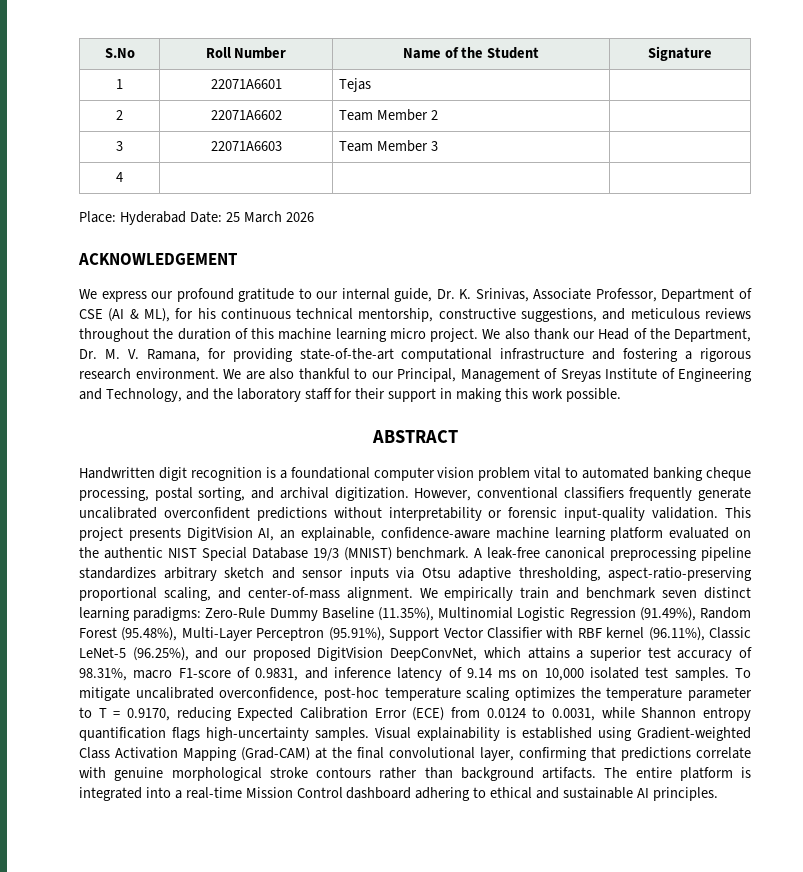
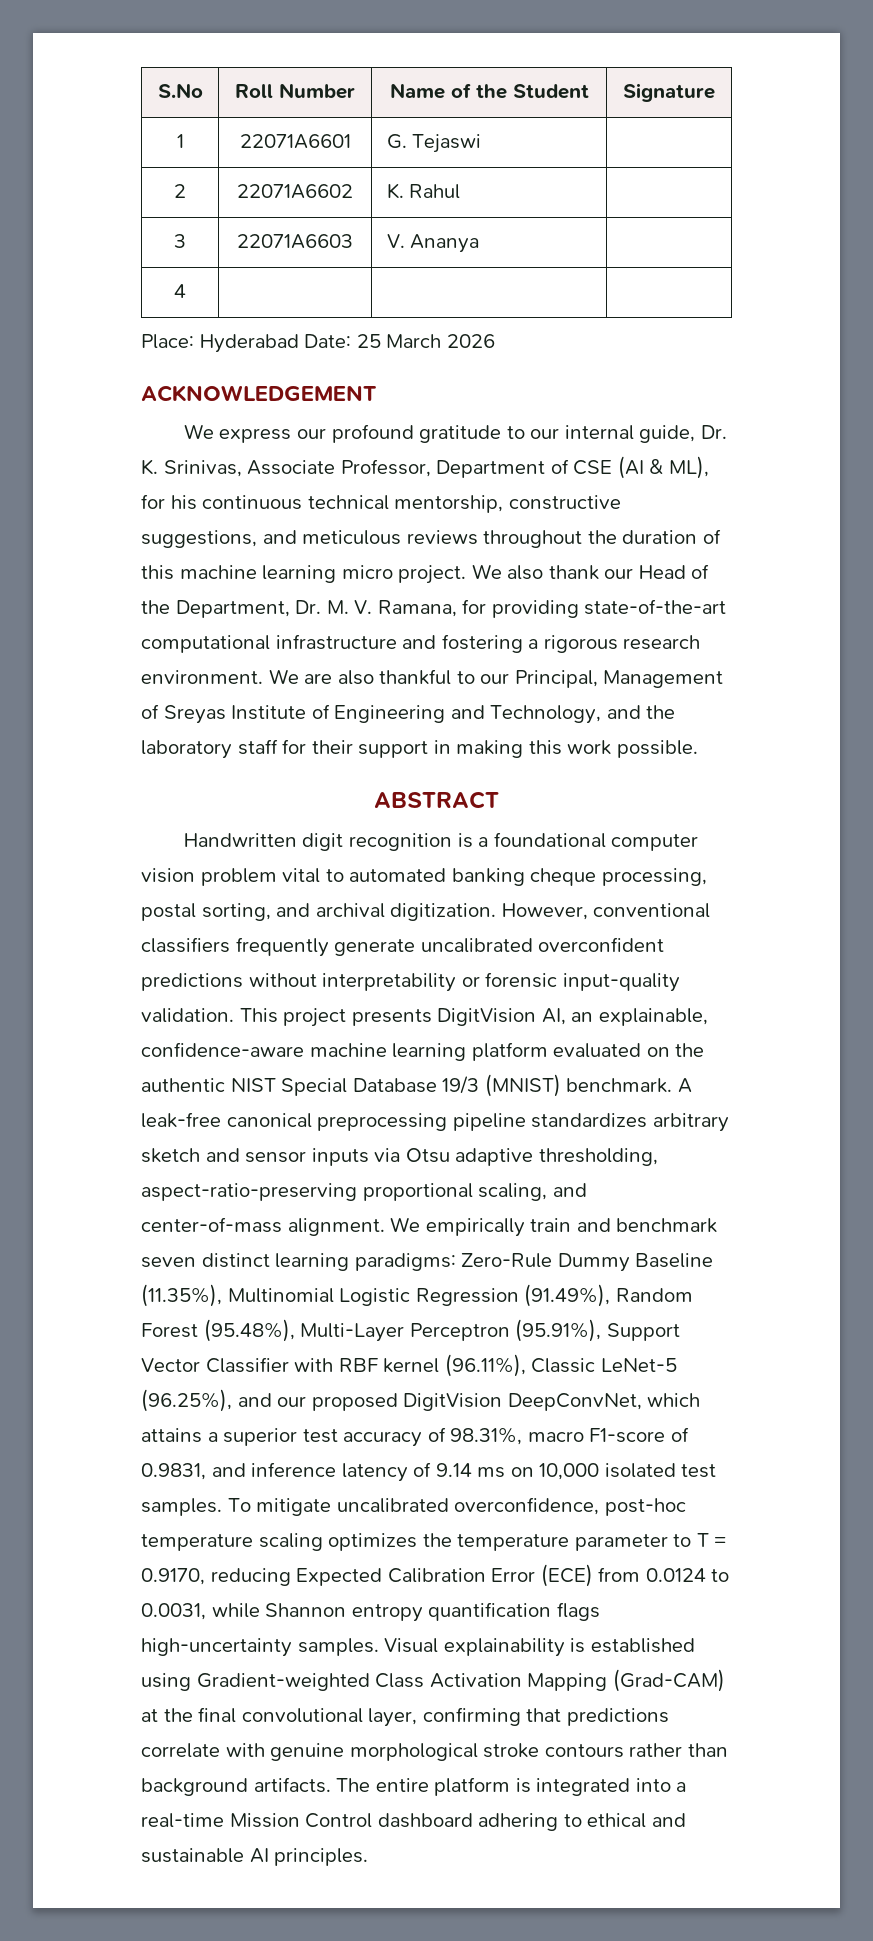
[338,78,371,92] Tejas -> [386,134,482,153] G. Tejaswi
[338,109,438,121] Team Member 2 -> [386,183,461,199] K. Rahul
[338,140,438,152] Team Member 3 -> [386,234,480,253] V. Ananya

